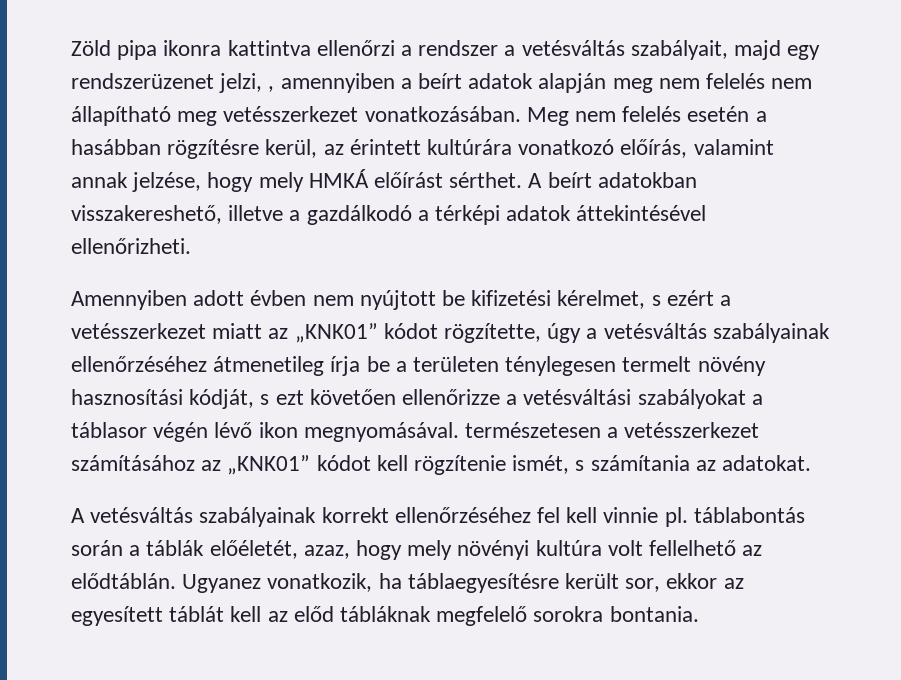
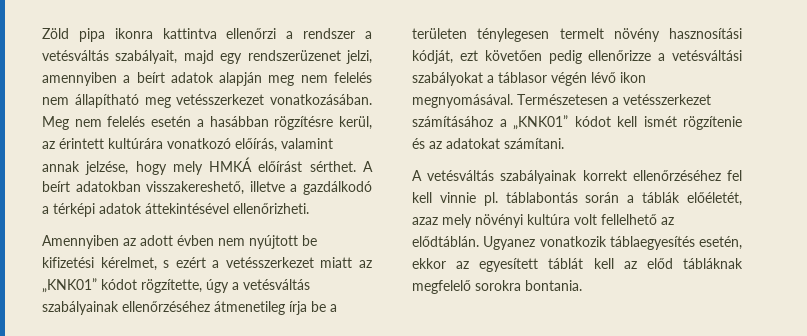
[268,86,275,92] , -> (372, 57) none
(187, 300) none -> [123,238,136,246] az
[260,394,270,405] s -> (453, 57) none
(396, 397) none -> [548,50,582,64] pedig
[465,422,602,438] természetesen -> [517,94,608,105] Természetesen
[201,460,222,471] az -> [499,119,507,127] a
[414,455,812,475] rögzítenie ismét, s számítania az adatokat. -> [643,116,742,130] [412,138,564,149] ismét rögzítenie és az adatokat számítani.
[303,540,403,560] azaz, hogy -> [412,217,438,225] azaz
[267,573,661,593] vonatkozik, ha táblaegyesítésre került sor, -> [539,236,742,250] vonatkozik táblaegyesítés esetén,

